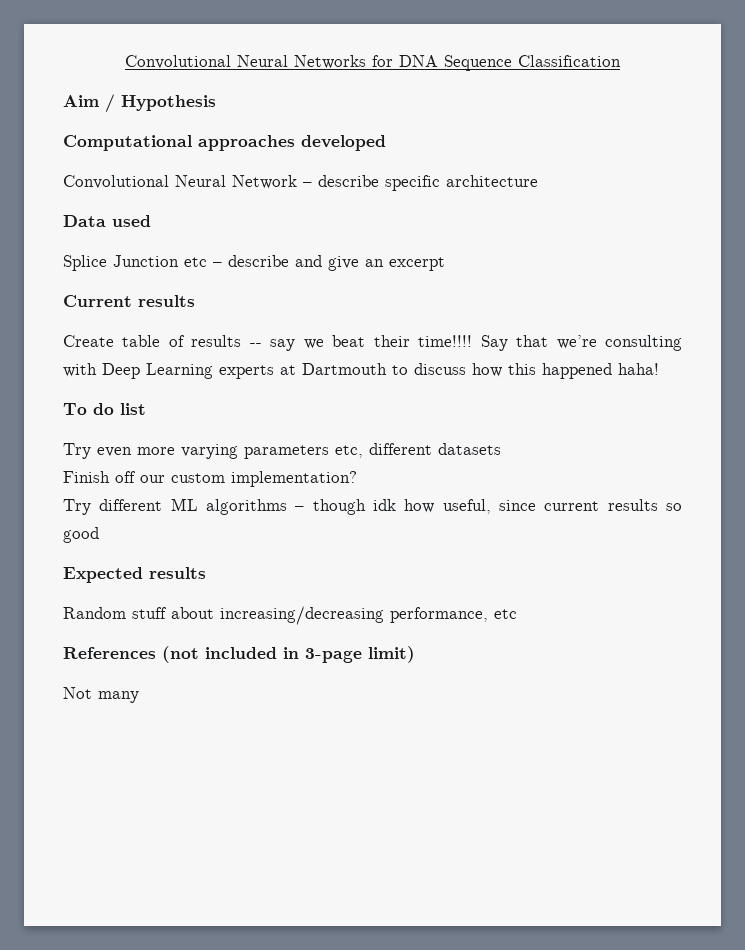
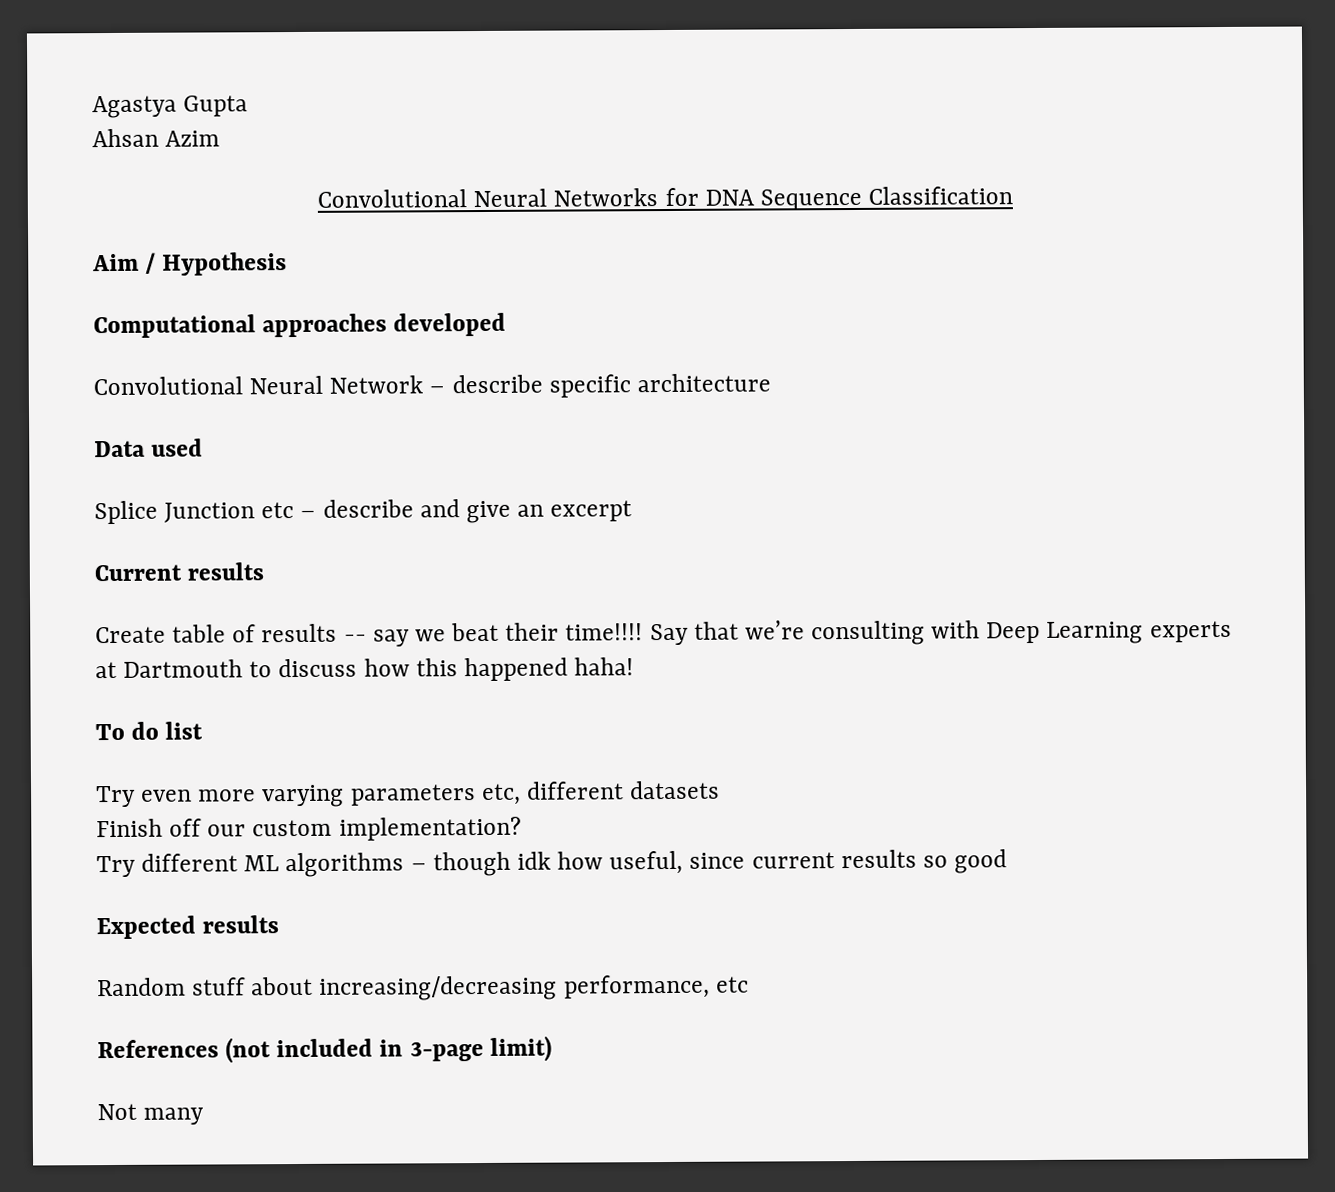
(125, 62) none -> [92,95,249,119] [92,128,221,148] Agastya Gupta // Ahsan Azim //

